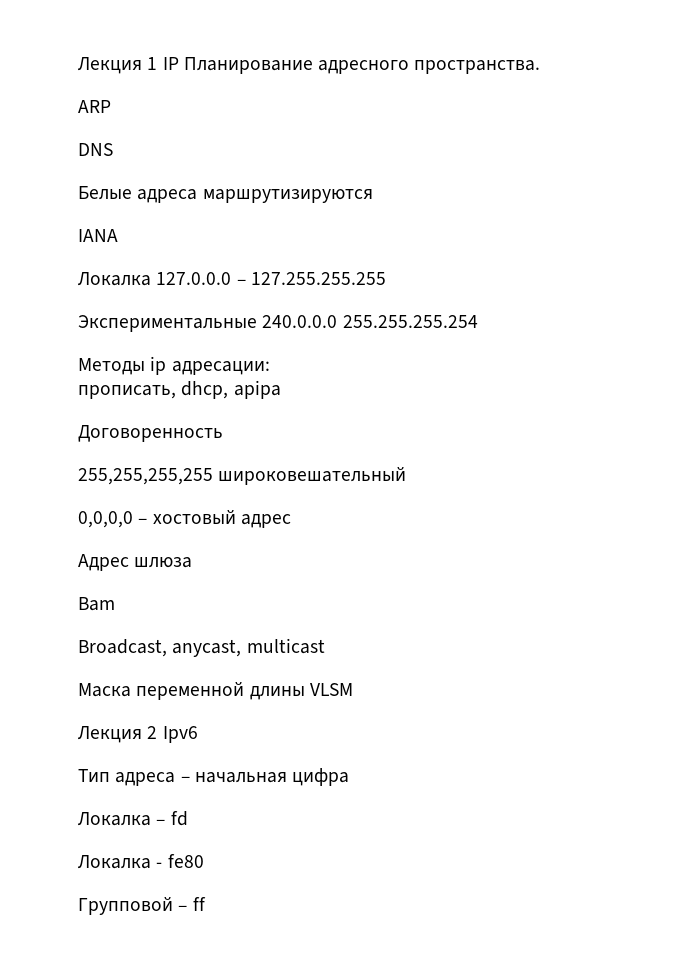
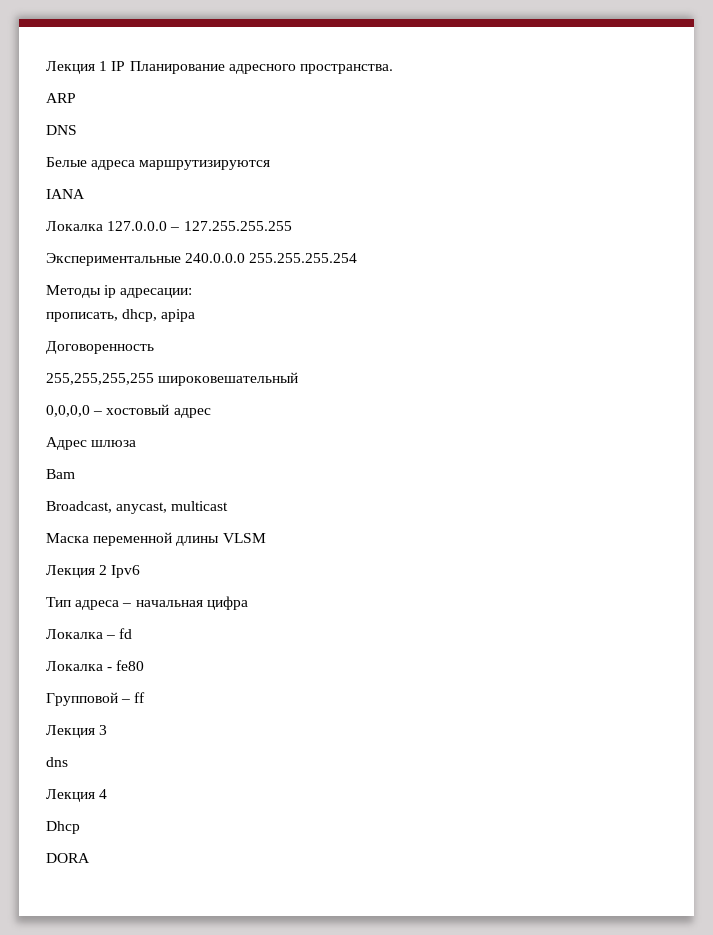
(206, 904) none -> [46,725,108,738] [46,757,68,767] [46,789,108,802] [46,821,80,834] [46,853,90,863] // Лекция 3 // dns // Лекция 4 // Dhcp // DORA

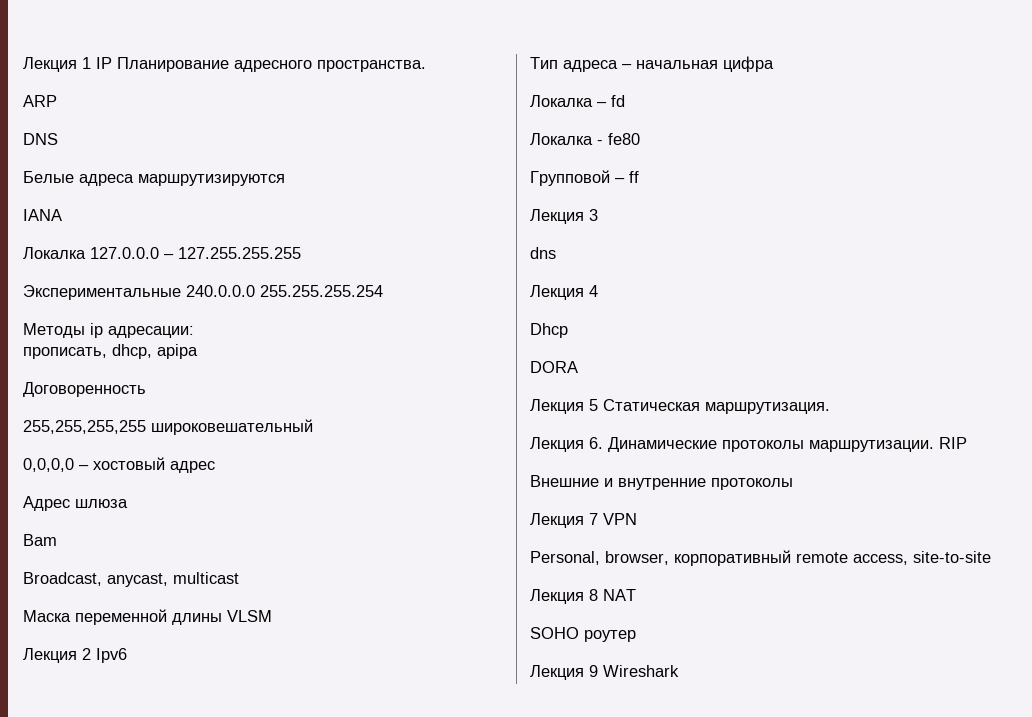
(90, 858) none -> [530,399,830,414] [530,437,967,452] [530,475,793,490] [530,513,637,528] [530,550,991,566] [530,589,636,604] [530,627,636,642] [530,665,679,680] // Лекция 5 Статическая маршрутизация. // Лекция 6. Динамические протоколы маршрутизации. RIP // Внешние и внутренние протоколы // Лекция 7 VPN // Personal, browser, корпоративный remote access, site-to-site // Лекция 8 NAT // SOHO роутер // Лекция 9 Wireshark

